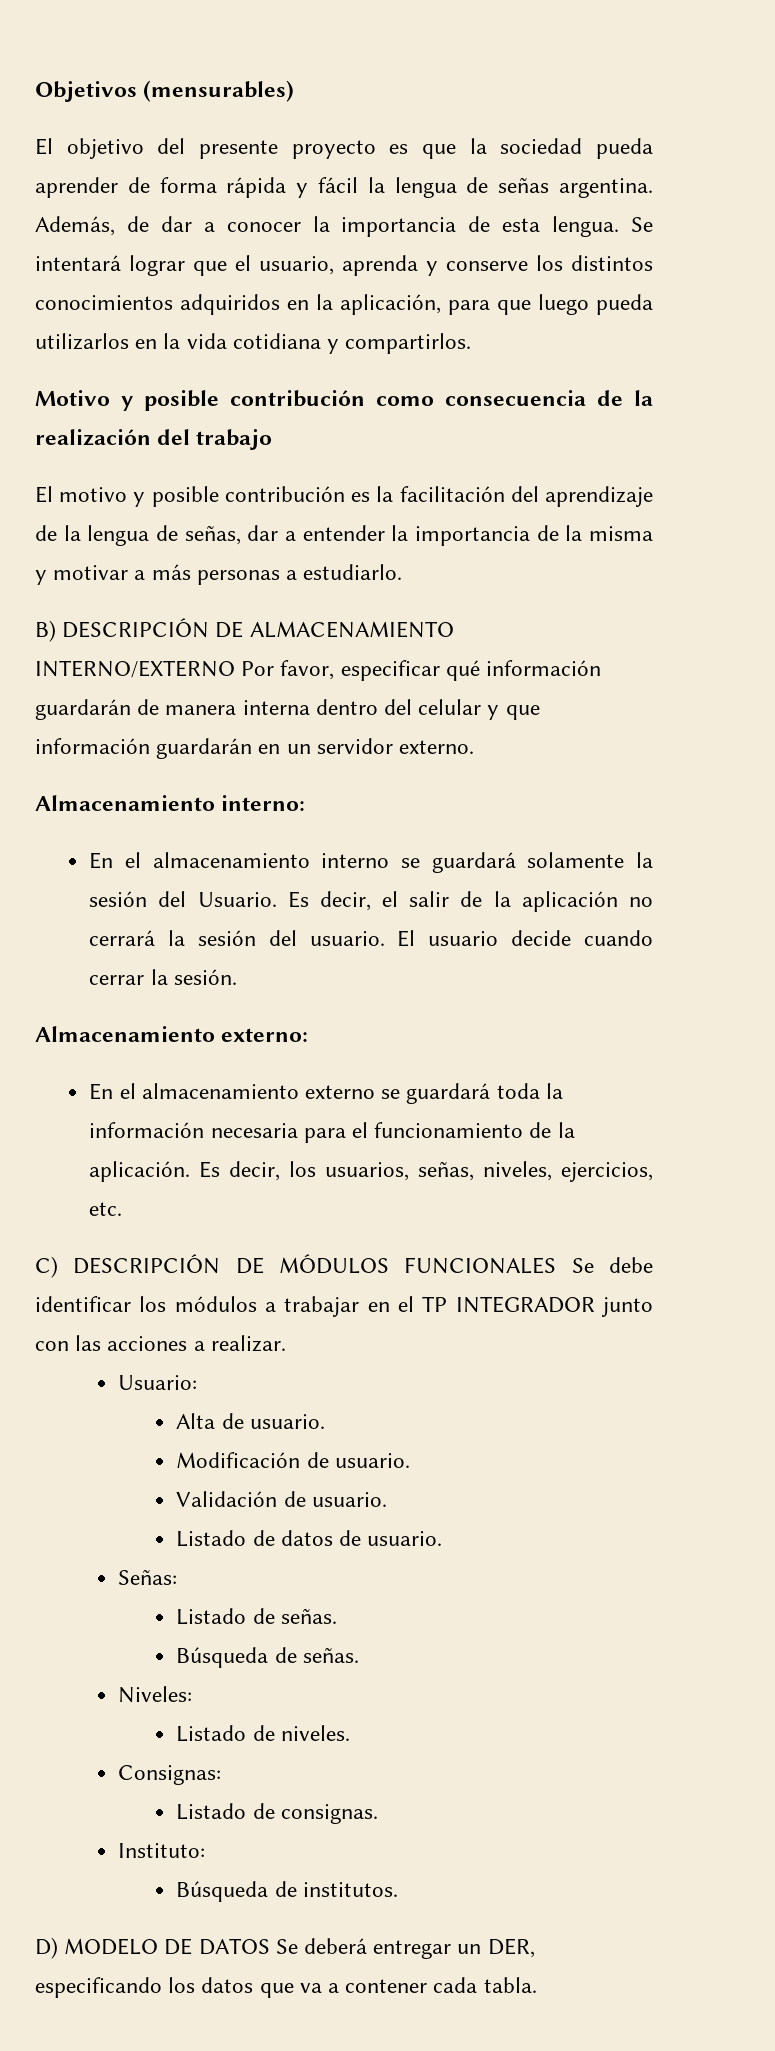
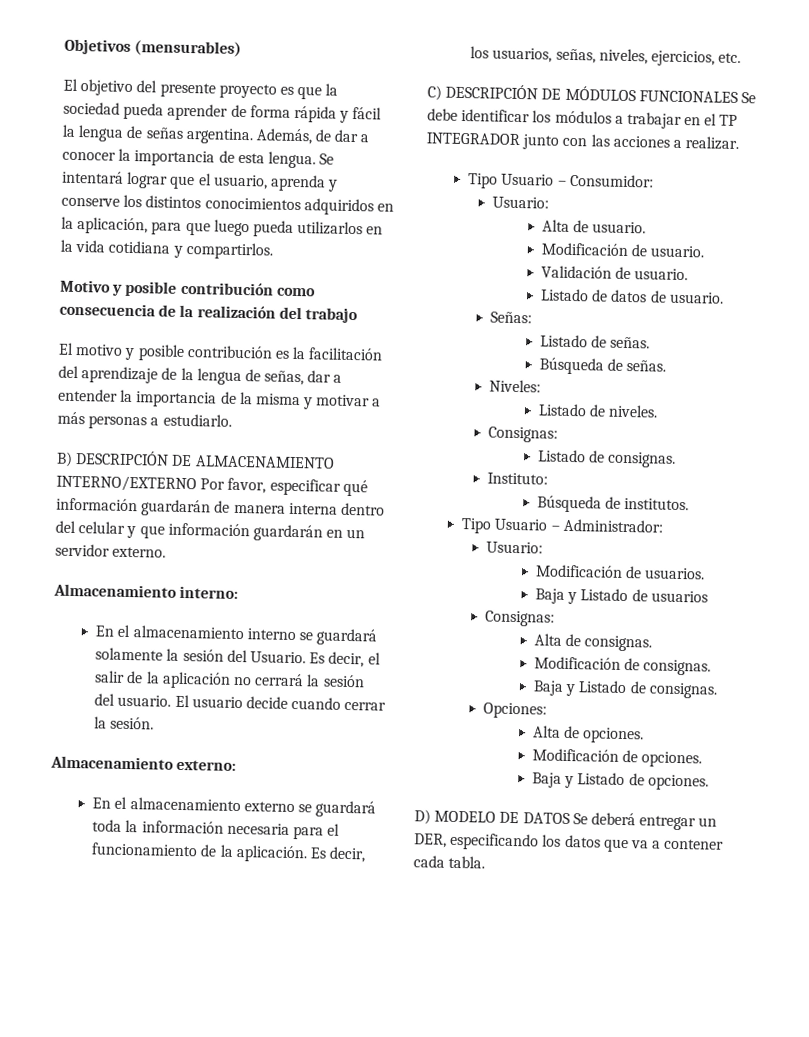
(286, 1343) none -> [468,173,654,189] // Tipo Usuario – Consumidor:
(398, 1889) none -> [461,518,664,534] [486,541,544,554] [534,564,706,580] [534,588,708,605] [485,610,556,627] [533,633,653,652] [533,656,712,676] [532,680,718,699] [483,702,548,719] [532,725,645,744] [531,748,703,768] [531,772,709,791] // Tipo Usuario – Administrador: // Usuario: // Modificación de usuarios. // Baja y Listado de usuarios // Consignas: // Alta de consignas. // Modificación de consignas. // Baja y Listado de consignas. // Opciones: // Alta de opciones. // Modificación de opciones. // Baja y Listado de opciones.

